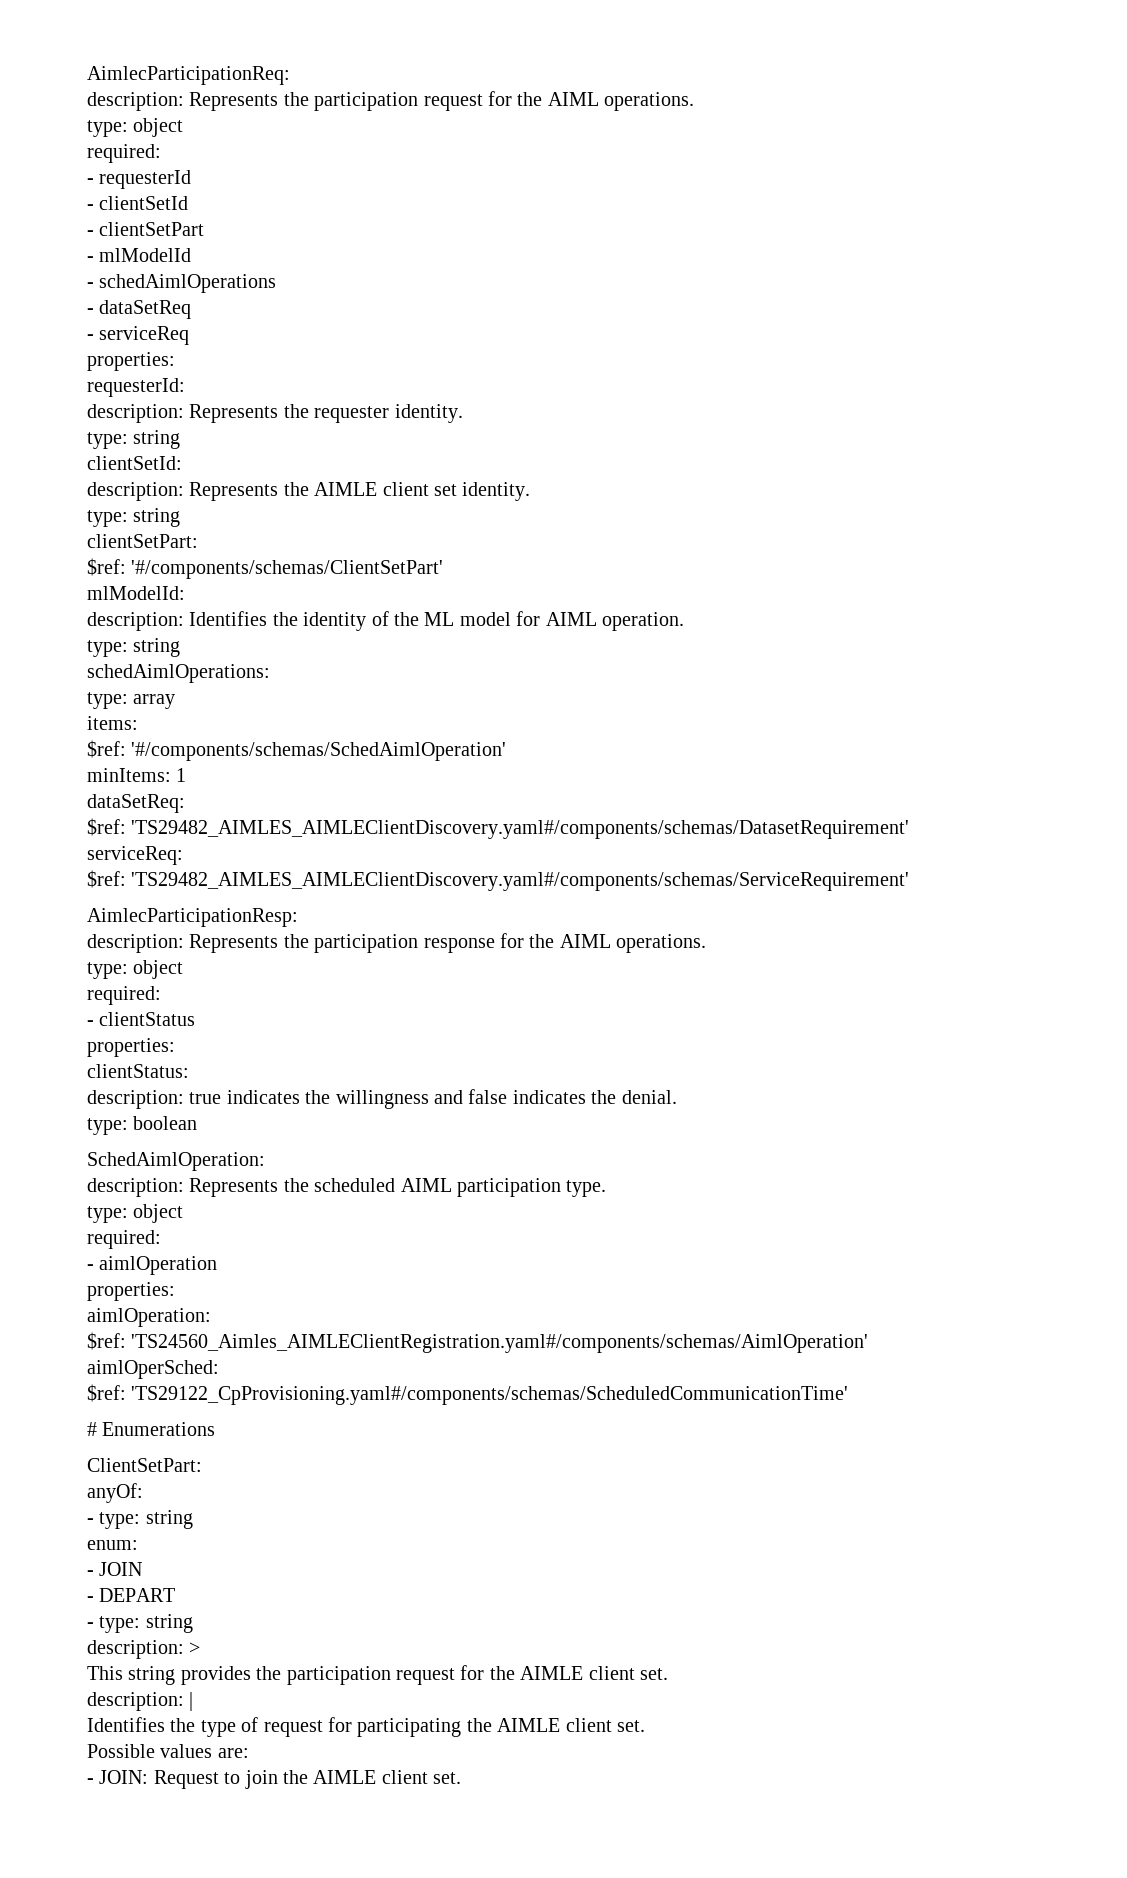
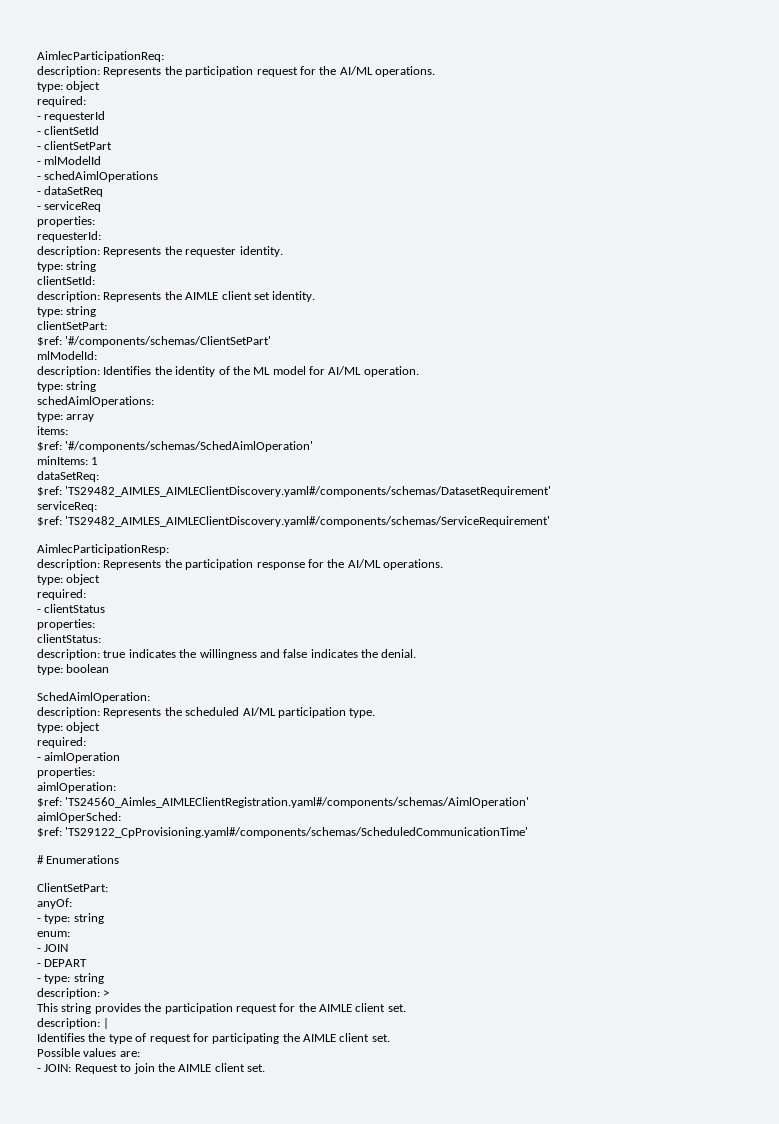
[547,92,599,106] AIML -> [339,66,373,75] AI/ML
[545,612,597,626] AIML -> [328,366,362,375] AI/ML
[559,934,611,948] AIML -> [347,559,381,568] AI/ML
[400,1178,452,1192] AIML -> [242,707,276,716] AI/ML

